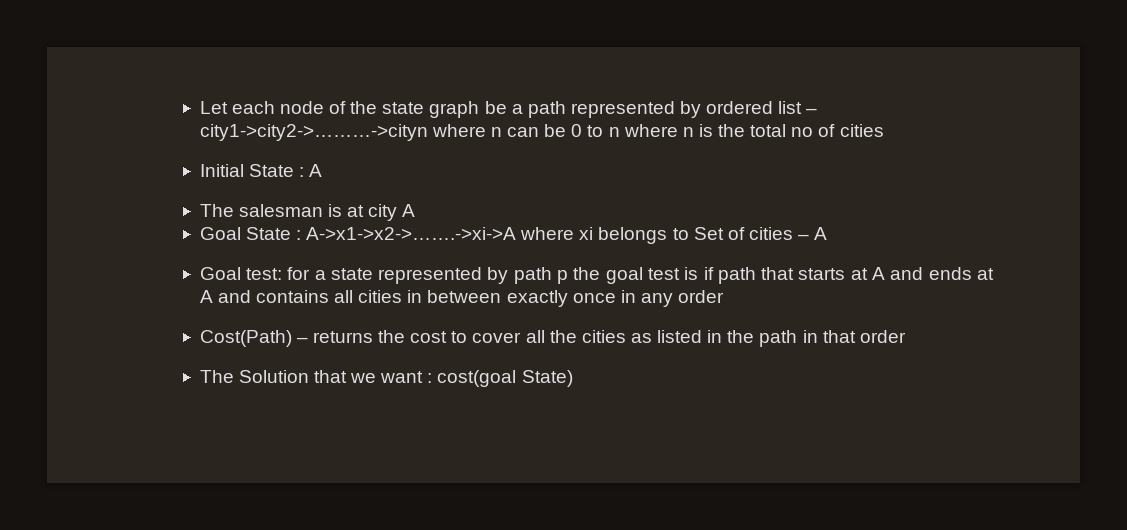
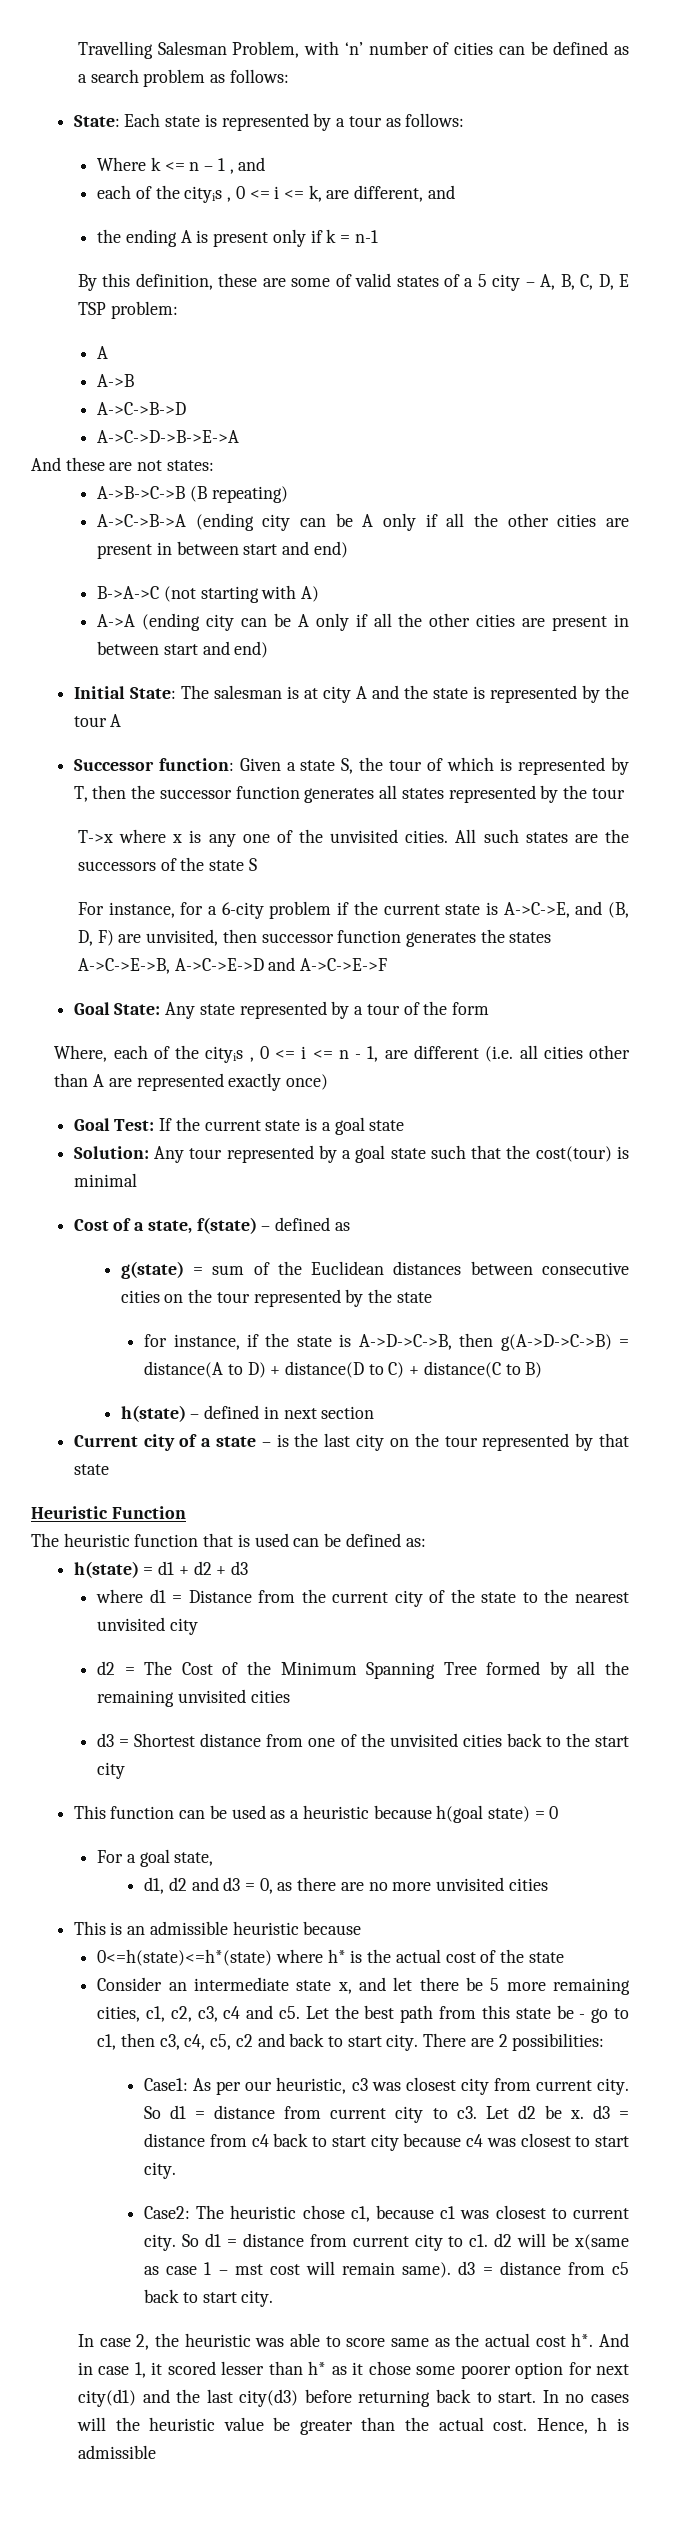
[199,101,818,118] [199,124,884,141] [199,164,323,177] Let each node of the state graph be a path represented by ordered list – city1->city2->………->cityn where n can be 0 to n where n is the total no of cities // Initial State : A // -> [77,41,629,59] [77,69,289,87] [73,113,465,131] [97,157,266,174] [97,185,455,203] [97,229,378,247] [77,273,629,291] [77,301,178,319] [97,346,109,359] [97,374,135,387] [97,402,187,415] [97,430,240,443] [31,457,214,471] [97,486,288,503] [97,513,629,531] [97,541,348,559] [97,585,320,603] [97,613,629,631] [97,641,269,658] [73,686,176,699] Travelling Salesman Problem, with ‘n’ number of cities can be defined as a search problem as follows: // State: Each state is represented by a tour as follows: // Where k <= n – 1 , and // each of the cityis , 0 <= i <= k, are different, and // the ending A is present only if k = n-1 // By this definition, these are some of valid states of a 5 city – A, B, C, D, E TSP problem: // A // A->B // A->C->B->D // A->C->D->B->E->A // And these are not states: // A->B->C->B (B repeating) // A->C->B->A (ending city can be A only if all the other cities are present in between start and end) // B->A->C (not starting with A) // A->A (ending city can be A only if all the other cities are present in between start and end) // Initial State:
[199,227,828,244] [199,267,994,284] [199,290,725,307] [199,330,906,347] [199,370,573,387] // Goal State : A->x1->x2->…….->xi->A where xi belongs to Set of cities – A // Goal test: for a state represented by path p the goal test is if path that starts at A and ends at A and contains all cities in between exactly once in any order // Cost(Path) – returns the cost to cover all the cities as listed in the path in that order // The Solution that we want : cost(goal State) -> [371,685,630,703] [73,714,122,727] [73,757,630,775] [73,785,625,803] [77,829,629,847] [77,857,257,871] [77,901,630,919] [77,929,552,947] [77,957,388,974] [73,1001,489,1019] [54,1045,630,1063] [54,1073,329,1091] [73,1117,405,1135] [73,1145,630,1163] [73,1173,137,1187] [73,1217,350,1234] [120,1261,630,1279] [120,1289,432,1307] [144,1333,630,1351] [144,1361,543,1378] [120,1405,375,1422] [73,1433,629,1451] [73,1464,109,1475] [31,1506,186,1519] [31,1533,426,1547] [73,1561,249,1578] [96,1589,630,1607] [97,1617,198,1635] [97,1661,629,1679] [97,1689,290,1707] [97,1733,629,1747] [97,1762,126,1779] [73,1805,559,1823] [97,1849,214,1867] [144,1877,548,1894] [73,1921,362,1935] [97,1949,564,1966] [97,1977,631,1995] [97,2005,629,2023] [97,2033,605,2051] [144,2077,630,2095] [144,2105,629,2123] [144,2133,629,2151] [144,2162,177,2179] [144,2205,629,2222] [144,2233,629,2251] [144,2261,630,2278] [144,2289,274,2307] [77,2333,629,2350] [77,2361,629,2379] [77,2389,629,2407] [76,2417,630,2435] [77,2445,156,2459] and the state is represented by the tour A // Successor function: Given a state S, the tour of which is represented by T, then the successor function generates all states represented by the tour // T->x where x is any one of the unvisited cities. All such states are the successors of the state S // For instance, for a 6-city problem if the current state is A->C->E, and (B, D, F) are unvisited, then successor function generates the states A->C->E->B, A->C->E->D and A->C->E->F // Goal State: Any state represented by a tour of the form // Where, each of the cityis , 0 <= i <= n - 1, are different (i.e. all cities other than A are represented exactly once) // Goal Test: If the current state is a goal state // Solution: Any tour represented by a goal state such that the cost(tour) is minimal // Cost of a state, f(state) – defined as // g(state) = sum of the Euclidean distances between consecutive cities on the tour represented by the state // for instance, if the state is A->D->C->B, then g(A->D->C->B) = distance(A to D) + distance(D to C) + distance(C to B) // h(state) – defined in next section // Current city of a state – is the last city on the tour represented by that state // Heuristic Function // The heuristic function that is used can be defined as: // h(state) = d1 + d2 + d3 // where d1 = Distance from the current city of the state to the nearest unvisited city // d2 = The Cost of the Minimum Spanning Tree formed by all the remaining unvisited cities // d3 = Shortest distance from one of the unvisited cities back to the start city // This function can be used as a heuristic because h(goal state) = 0 // For a goal state, // d1, d2 and d3 = 0, as there are no more unvisited cities // This is an admissible heuristic because // 0<=h(state)<=h*(state) where h* is the actual cost of the state // Consider an intermediate state x, and let there be 5 more remaining cities, c1, c2, c3, c4 and c5. Let the best path from this state be - go to c1, then c3, c4, c5, c2 and back to start city. There are 2 possibilities: // Case1: As per our heuristic, c3 was closest city from current city. So d1 = distance from current city to c3. Let d2 be x. d3 = distance from c4 back to start city because c4 was closest to start city. // Case2: The heuristic chose c1, because c1 was closest to current city. So d1 = distance from current city to c1. d2 will be x(same as case 1 – mst cost will remain same). d3 = distance from c5 back to start city. // In case 2, the heuristic was able to score same as the actual cost h*. And in case 1, it scored lesser than h* as it chose some poorer option for next city(d1) and the last city(d3) before returning back to start. In no cases will the heuristic value be greater than the actual cost. Hence, h is admissible

